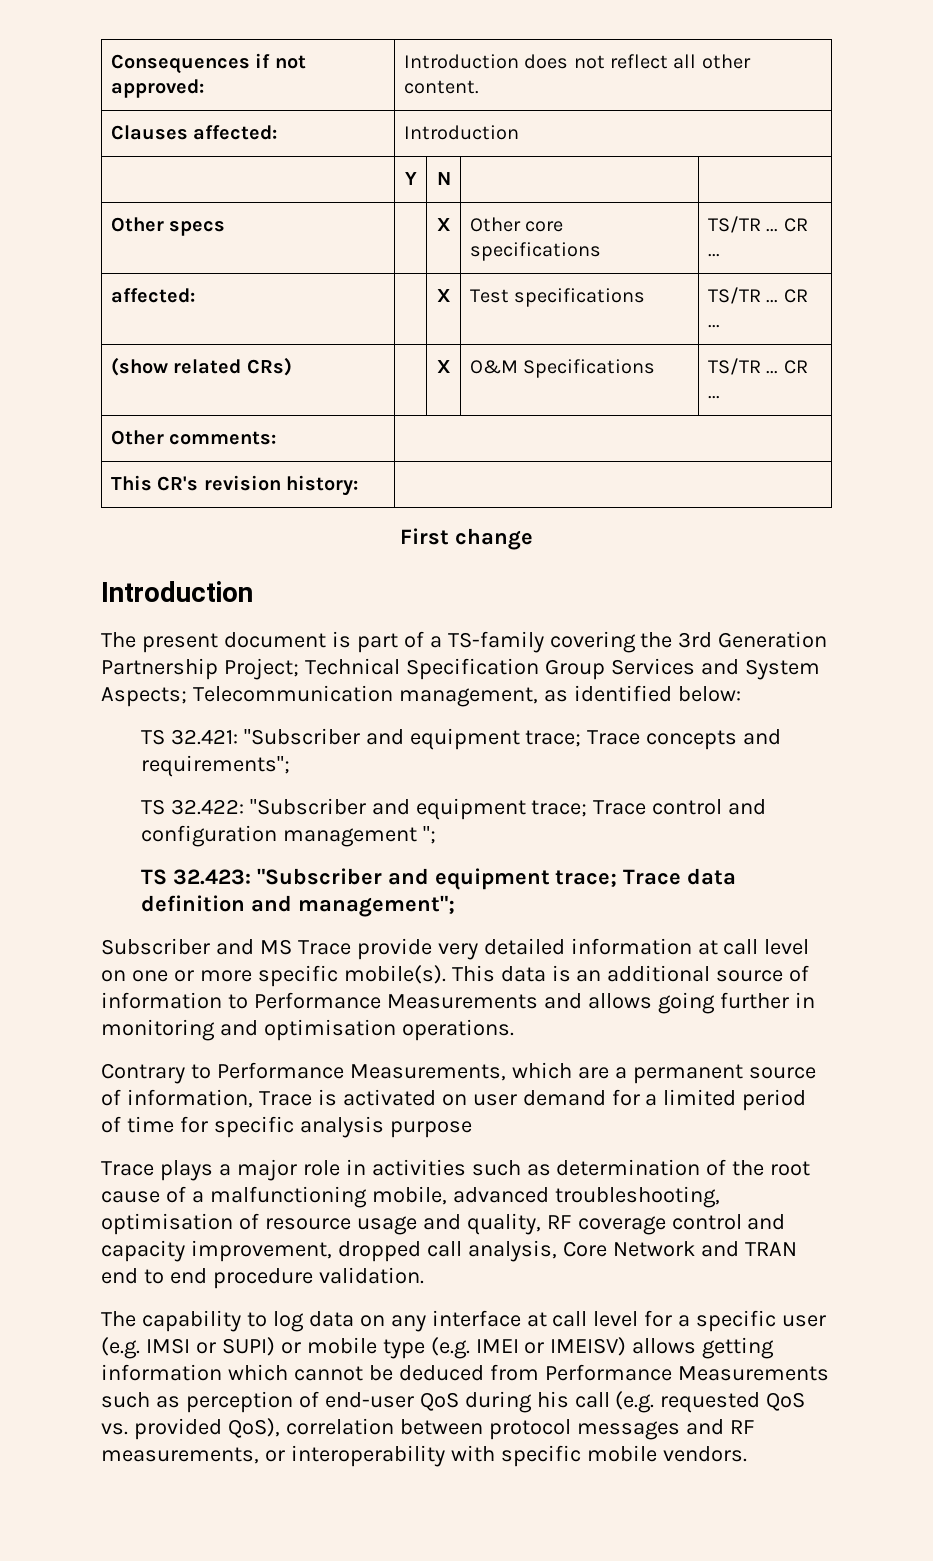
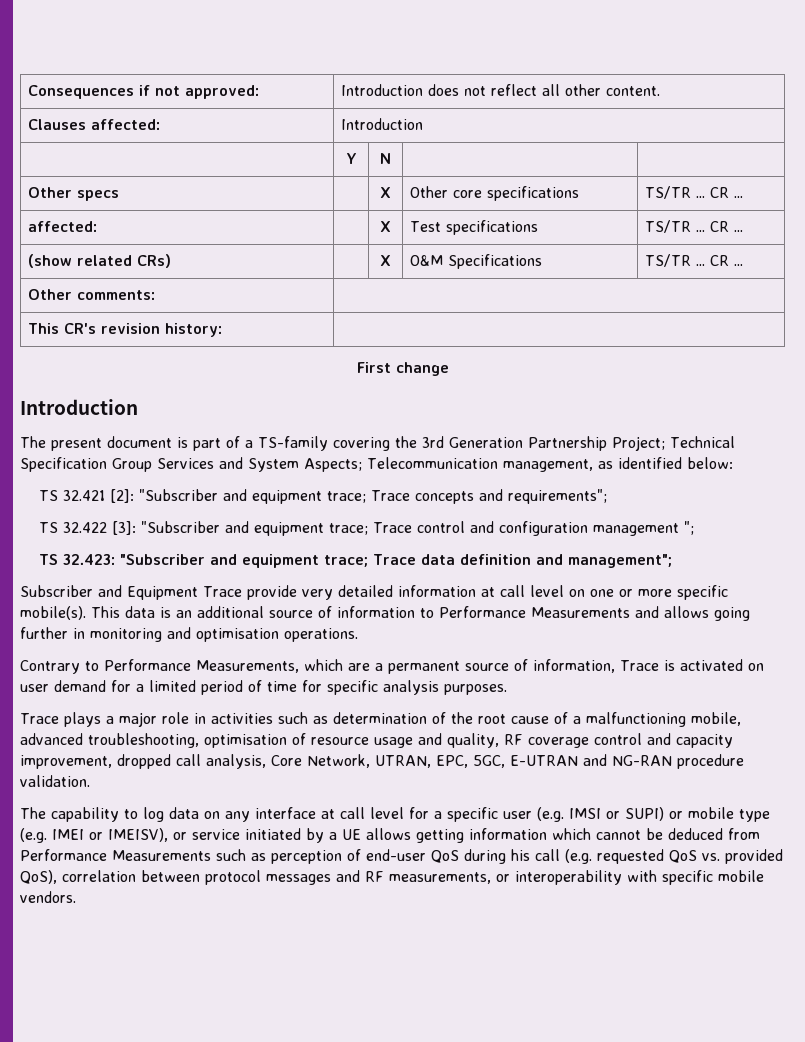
[170,729,238,745] 32.421: -> [62,489,134,503] 32.421 [2]:
[170,799,244,815] 32.422: -> [62,521,136,535] 32.422 [3]:
[259,939,292,955] MS -> [127,586,198,600] Equipment
[389,1121,472,1138] purpose -> [444,684,507,695] purposes.
[612,1241,797,1257] [101,1268,207,1284] Network and TRAN end to end -> [307,754,672,768] Network, UTRAN, EPC, 5GC, E-UTRAN and NG-RAN
[550,1337,627,1356] IMEISV) -> [108,828,361,843] IMEISV), or service initiated by a UE

